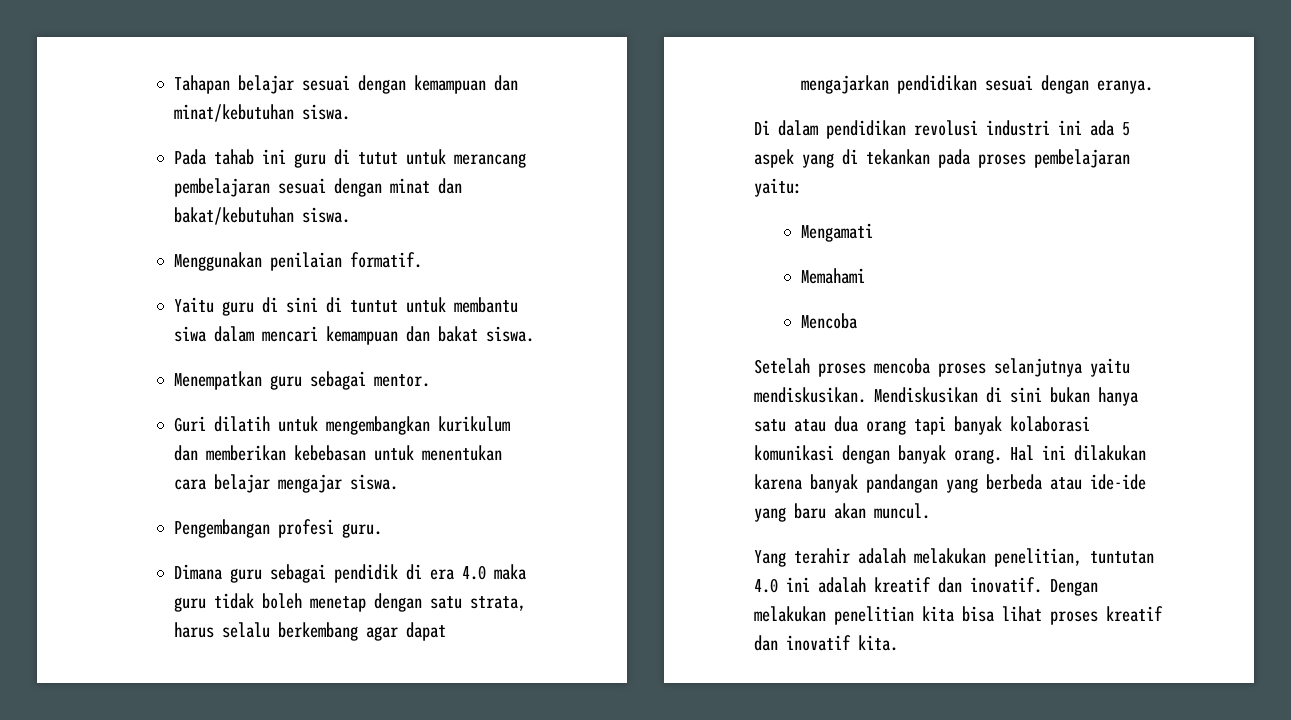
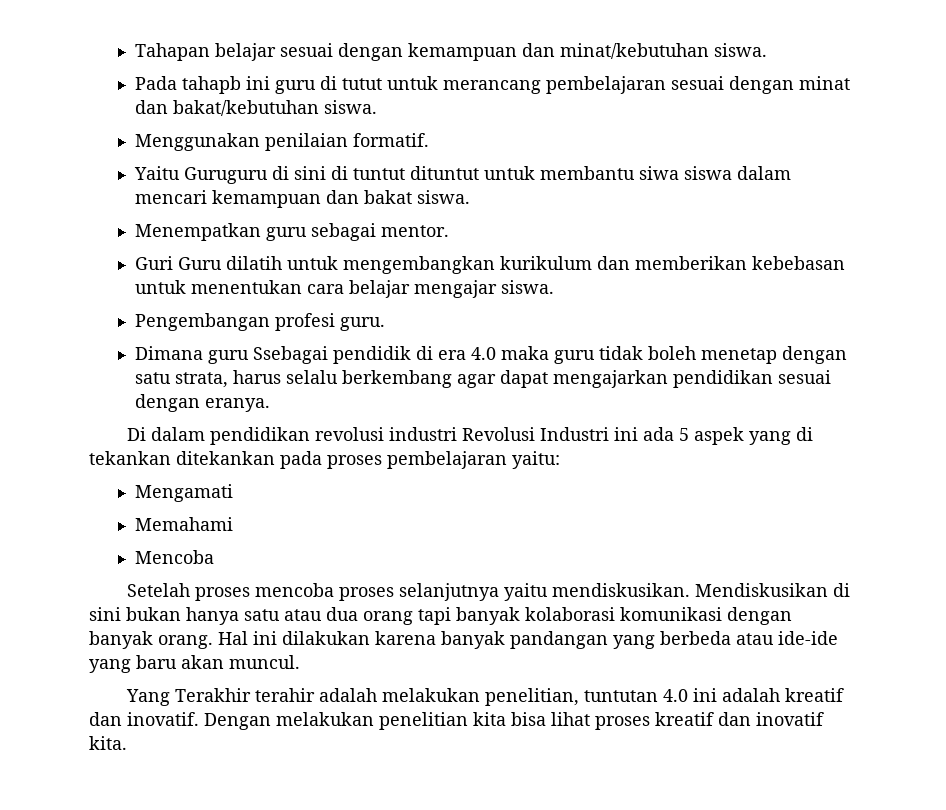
[213,149,254,165] tahab -> [181,76,241,94] tahapb
[221,301,254,316] guru -> [183,167,268,184] Guruguru
(398, 306) none -> [409,166,479,180] dituntut
(206, 334) none -> [683,166,732,180] siswa
(206, 424) none -> [177,257,222,270] Guru
[269,564,326,583] sebagai -> [252,346,328,364] Ssebagai
(1050, 128) none -> [462,427,610,441] Revolusi Industri
(930, 157) none -> [176,451,275,465] ditekankan
(786, 558) none -> [175,688,252,702] Terakhir

